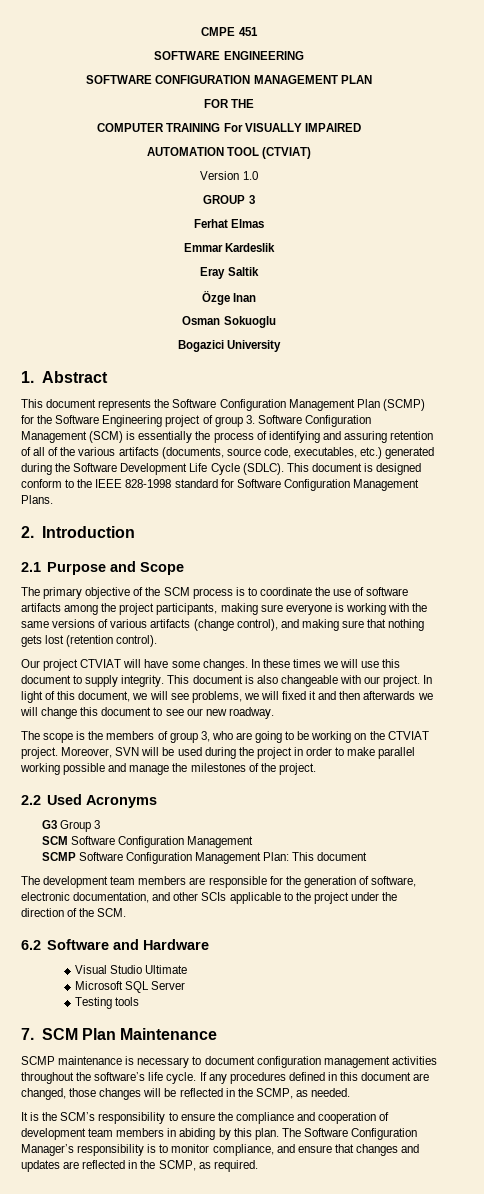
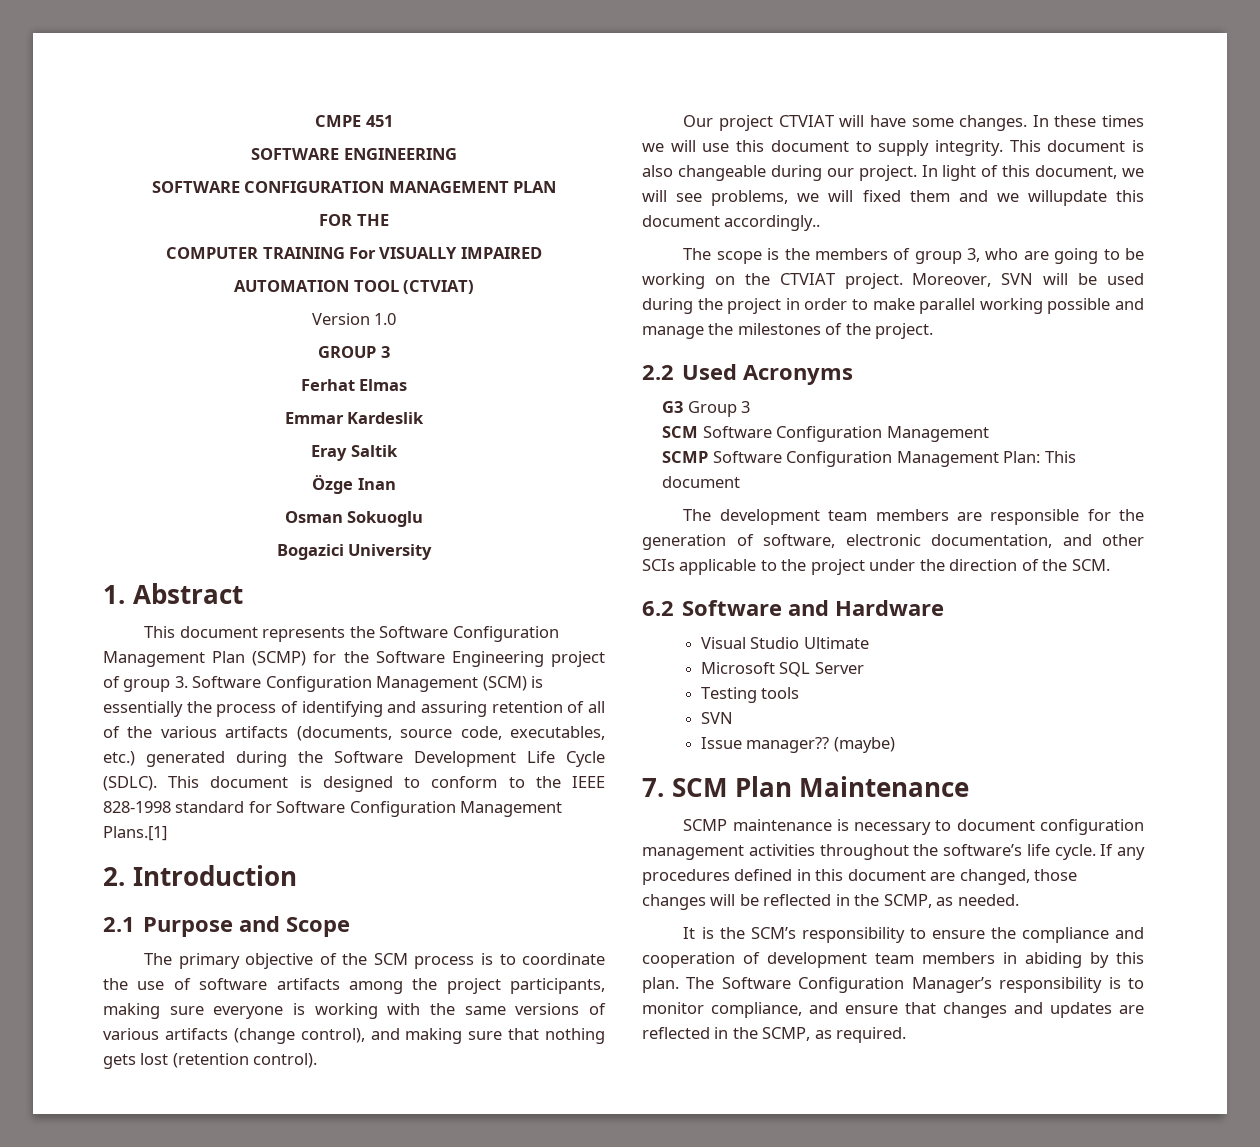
(422, 469) none -> [404,777,421,788] to
[21,495,53,504] Plans. -> [103,826,167,841] Plans.[1]
[339,675,361,684] with -> [770,165,822,181] during
[309,691,433,700] [20,707,274,719] it and then afterwards we will change this document to see our new roadway. -> [909,190,1144,206] [642,215,821,231] them and we willupdate this document accordingly..
(140, 1001) none -> [700,712,733,724] [700,737,895,753] // SVN // Issue manager?? (maybe)

